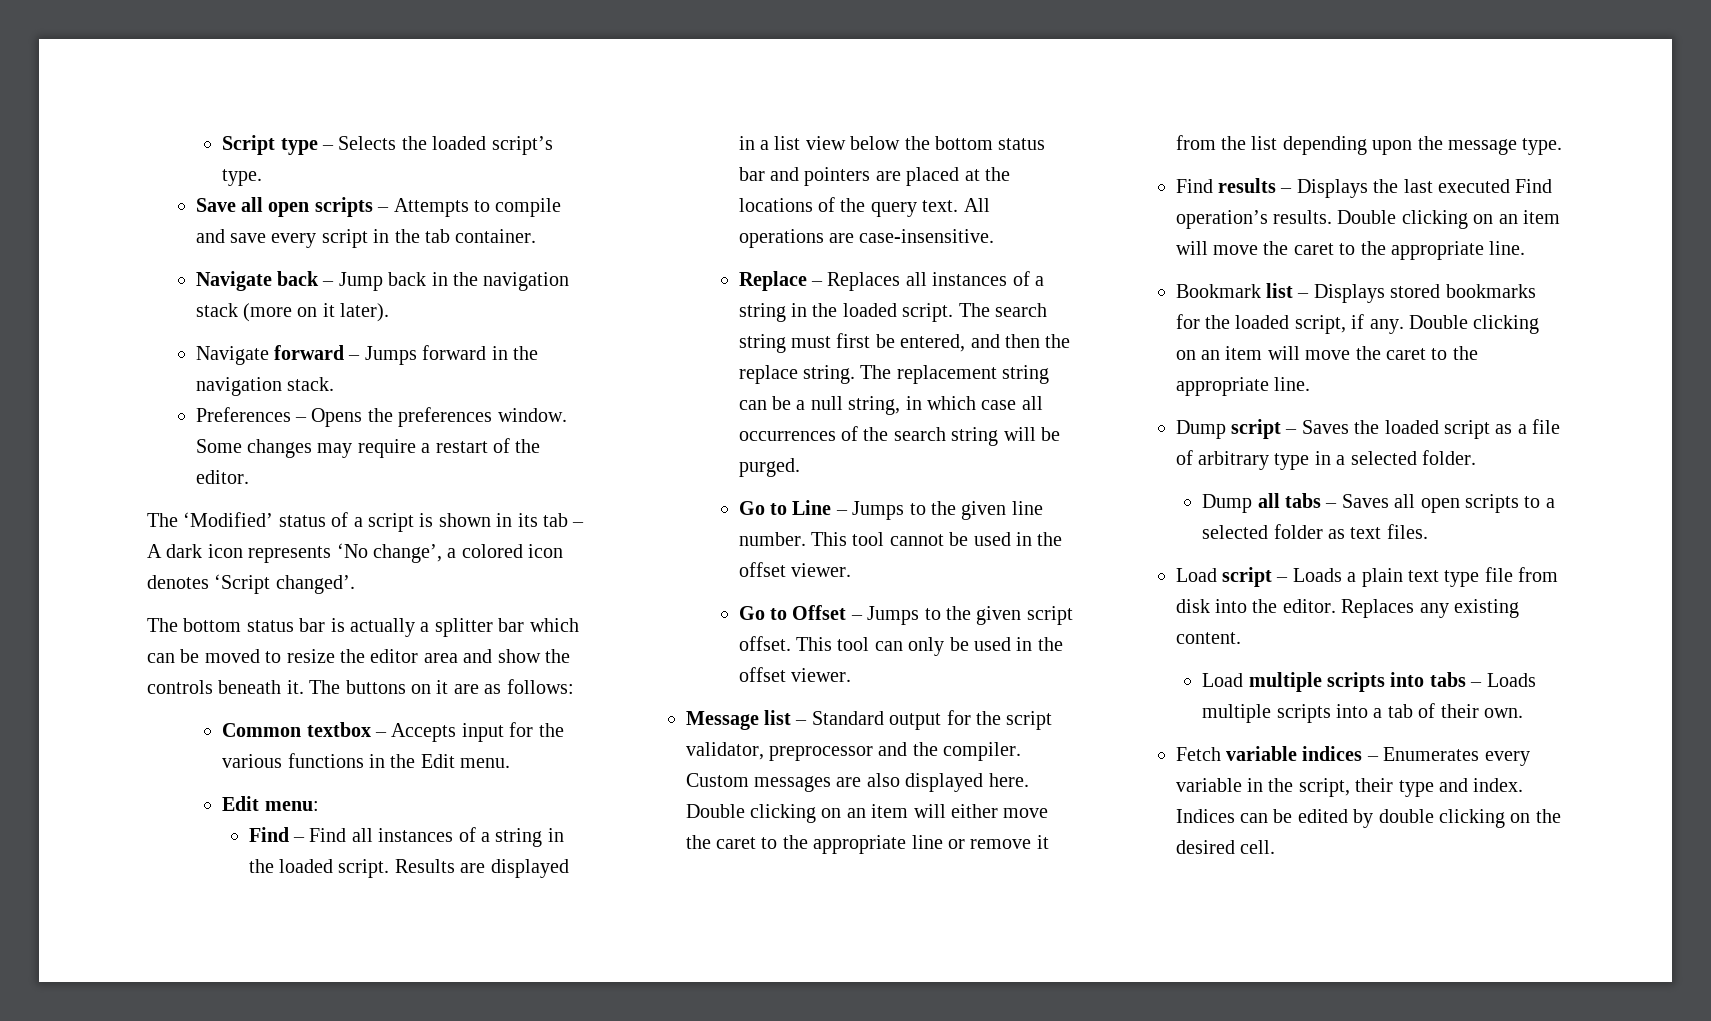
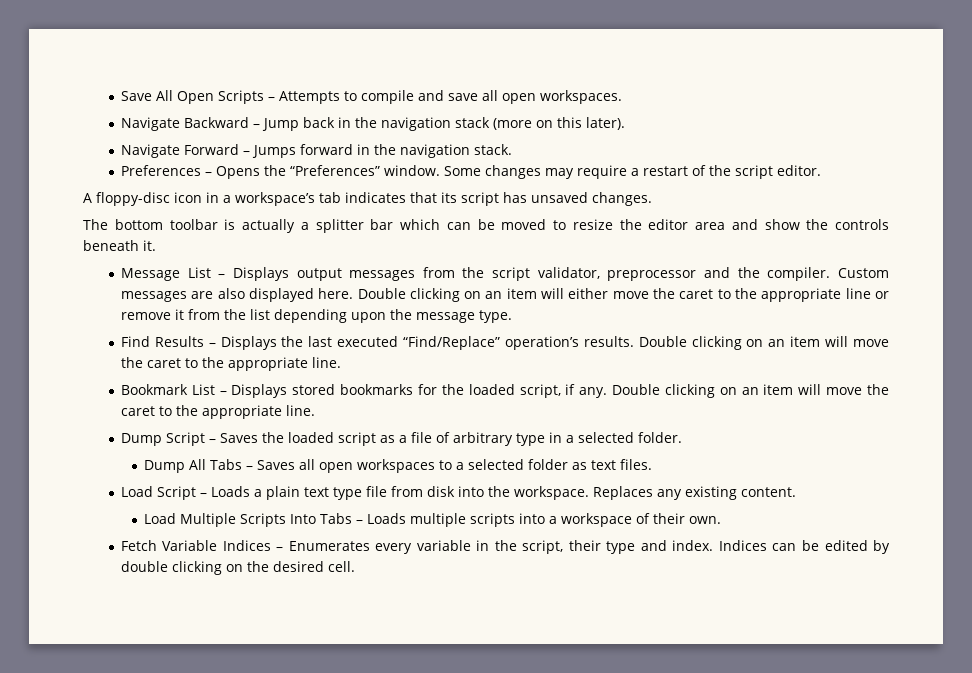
[222,135,553,155] [222,169,263,186] [195,197,373,217] Script type – Selects the loaded script’s type. // Save all open scripts -> [120,90,264,104] Save All Open Scripts
[271,229,537,248] [195,271,319,291] every script in the tab container. // Navigate back -> [481,90,622,104] [120,117,249,131] all open workspaces. // Navigate Backward
[322,303,335,317] it -> [556,117,582,128] this
[273,345,344,360] forward -> [183,144,239,155] Forward
[398,407,493,427] preferences -> [289,165,380,176] “Preferences”
(541, 446) none -> [734,165,773,179] script
[147,512,585,532] [147,543,564,563] [147,574,355,594] The ‘Modified’ status of a script is shown in its tab – A dark icon represents ‘No change’, a colored icon denotes ‘Script changed’. -> [83,192,652,206] A floppy-disc icon in a workspace’s tab indicates that its script has unsaved changes.
[246,618,326,632] status bar -> [169,219,218,230] toolbar
[309,679,574,694] [222,722,564,742] [222,753,511,768] [222,796,319,811] [248,827,564,847] [248,859,569,878] [738,136,1046,150] [738,167,1011,186] [738,197,990,217] [738,229,995,248] [738,271,1045,291] [738,303,1048,322] [738,333,1071,353] [738,365,1050,384] [738,396,1043,415] [738,426,1061,446] [738,458,800,477] [738,500,1043,520] [738,532,1063,546] [738,562,852,577] [738,605,1073,625] [738,636,1063,656] [738,667,852,682] [685,710,971,730] The buttons on it are as follows: // Common textbox – Accepts input for the various functions in the Edit menu. // Edit menu: // Find – Find all instances of a string in the loaded script. Results are displayed in a list view below the bottom status bar and pointers are placed at the locations of the query text. All operations are case-insensitive. // Replace – Replaces all instances of a string in the loaded script. The search string must first be entered, and then the replace string. The replacement string can be a null string, in which case all occurrences of the search string will be purged. // Go to Line – Jumps to the given line number. This tool cannot be used in the offset viewer. // Go to Offset – Jumps to the given script offset. This tool can only be used in the offset viewer. // Message list – Standard output for -> [120,267,455,281] // Message List – Displays output messages from
[1217,178,1276,193] results -> [154,336,204,347] Results
[1515,179,1553,193] Find -> [403,336,501,350] “Find/Replace”
[1265,283,1293,298] list -> [191,384,215,395] List
[1230,419,1281,439] script -> [165,432,205,446] Script
[1257,493,1321,508] all tabs -> [189,459,243,470] All Tabs
[1464,494,1519,513] scripts -> [357,459,436,473] workspaces
[1221,567,1272,587] script -> [156,486,196,500] Script
[1282,599,1336,613] editor. -> [513,486,589,500] workspace.
[1248,672,1466,692] multiple scripts into tabs -> [180,513,353,527] Multiple Scripts Into Tabs
[1387,704,1413,718] tab -> [561,513,633,527] workspace
[1225,746,1363,761] variable indices -> [162,540,271,551] Variable Indices

